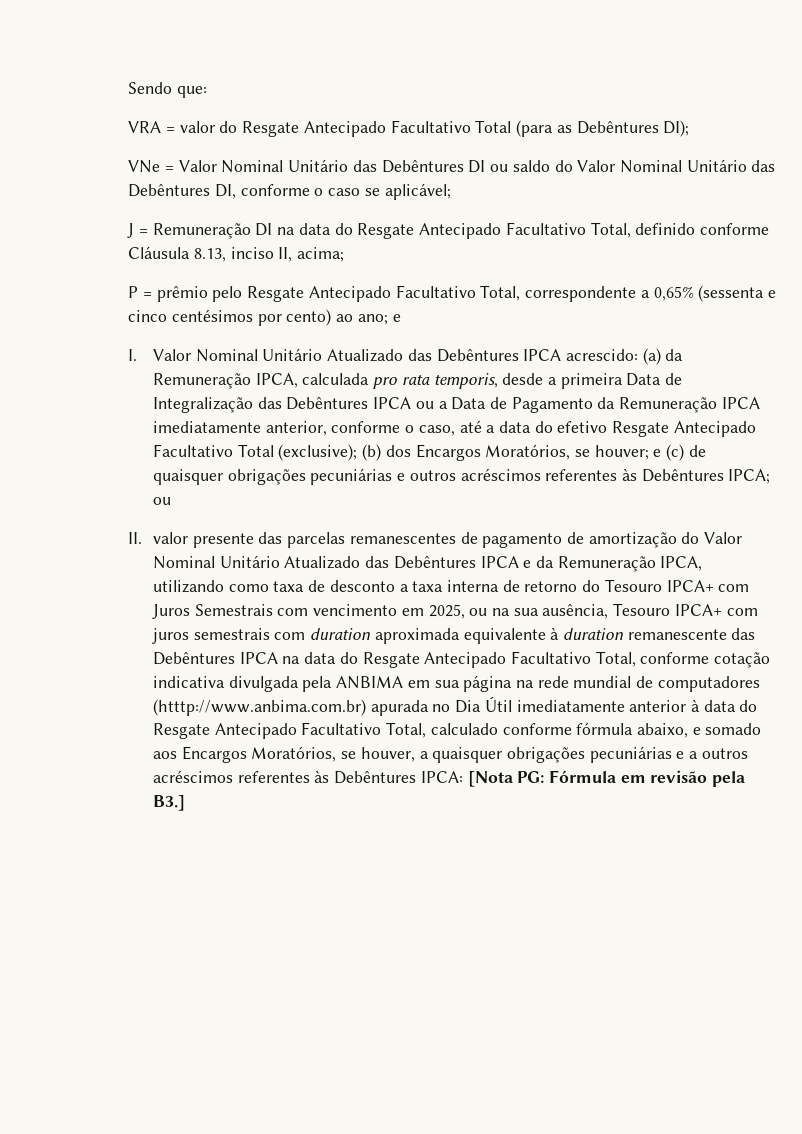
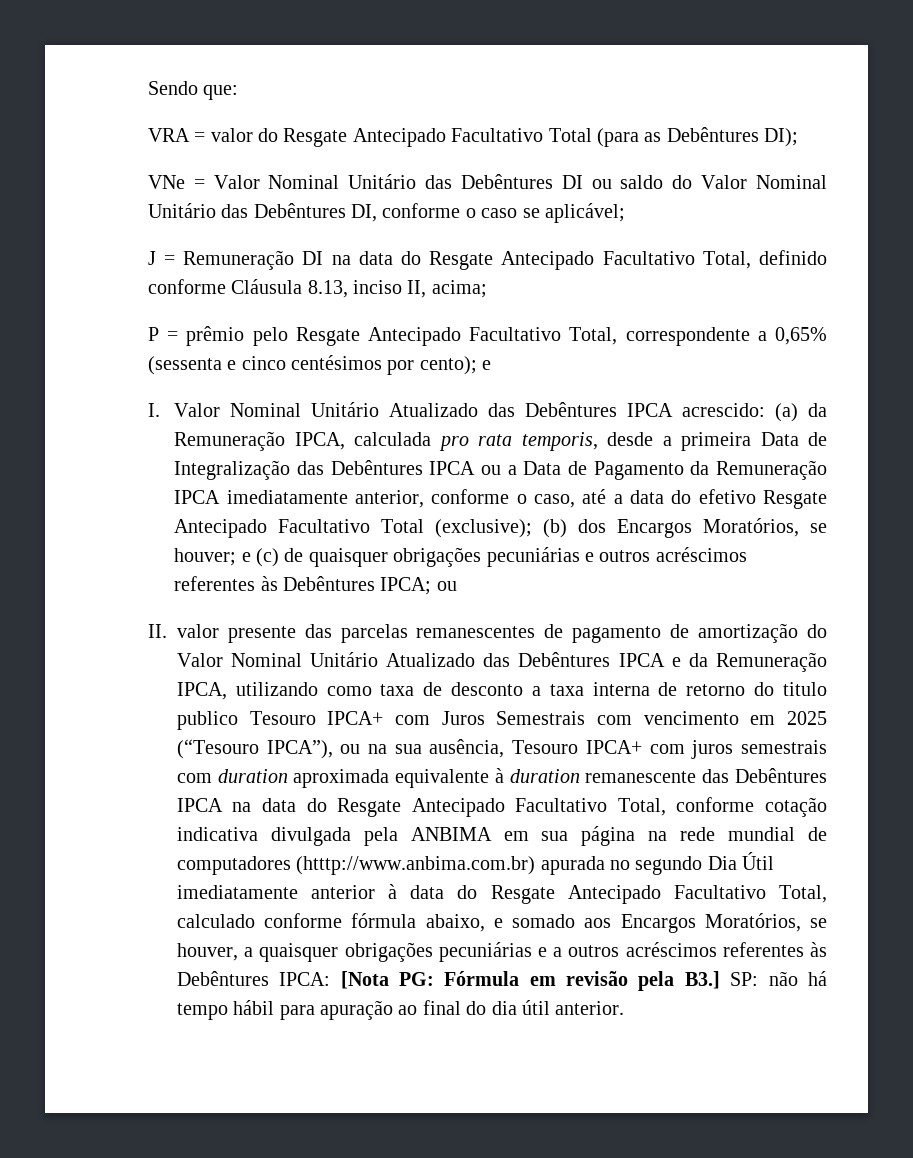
[286,309,388,326] cento) ao ano; -> [419,356,477,375] cento);
(601, 586) none -> [782,682,827,696] [176,711,238,730] titulo publico
[428,604,465,619] 2025, -> [787,711,828,725] [176,739,333,759] 2025 (“Tesouro IPCA”),
(451, 708) none -> [635,856,703,875] segundo
(185, 803) none -> [730,971,828,986] [176,1000,625,1020] SP: não há tempo hábil para apuração ao final do dia útil anterior.

